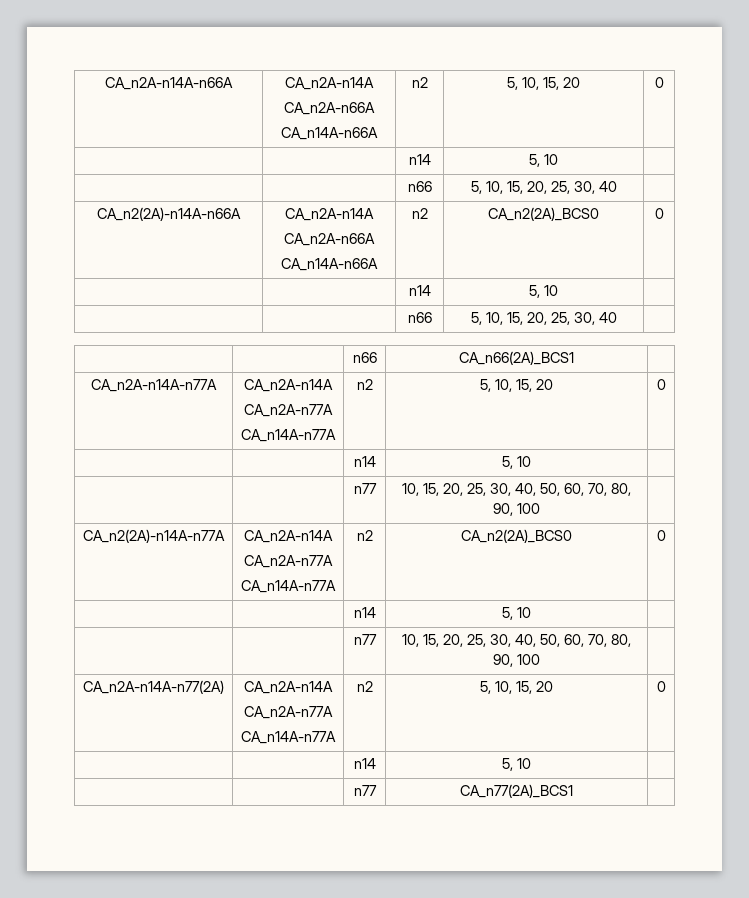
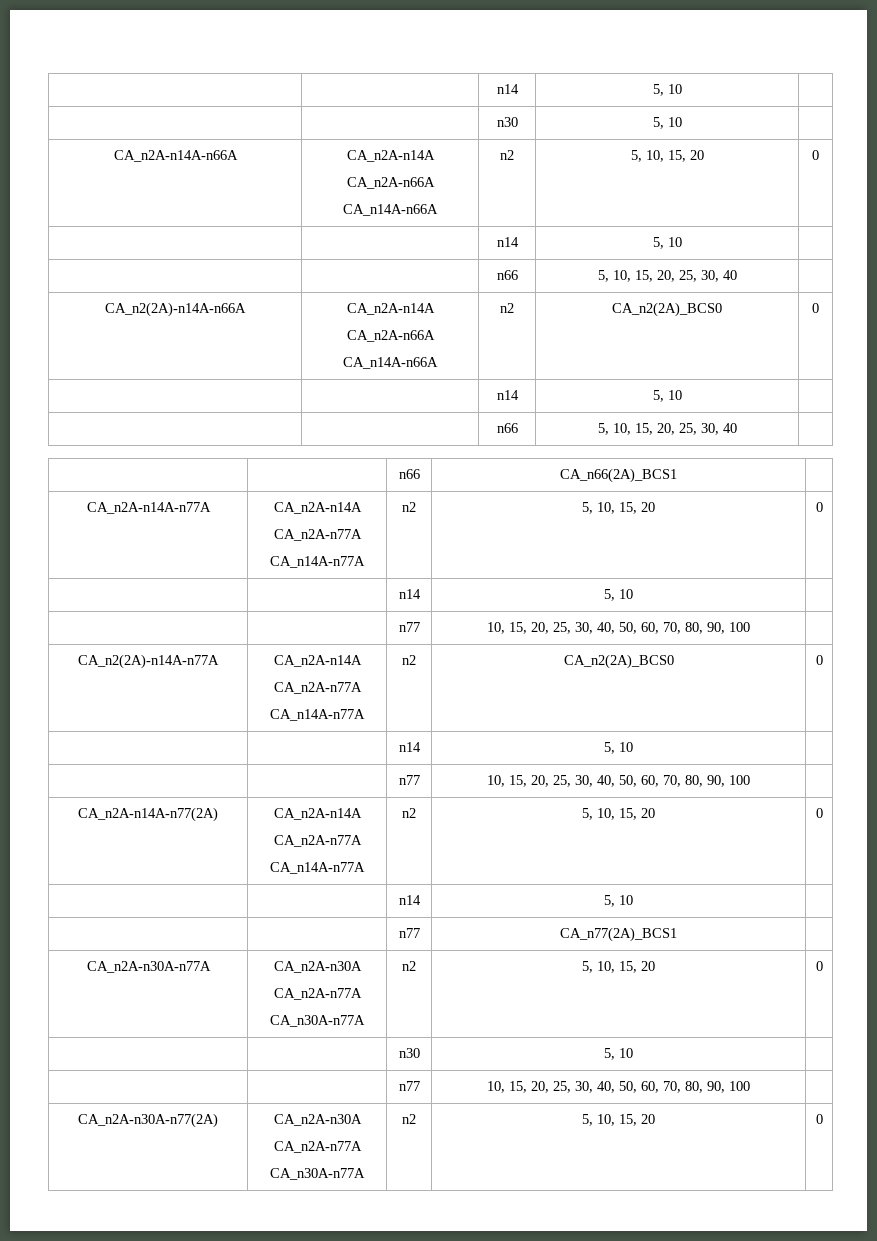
(105, 83) none -> [496,84,519,94] [652,84,682,96] [496,117,518,127] [652,117,682,129] | | n14 | 5, 10 | // | | n30 | 5, 10 | //
(573, 791) none -> [86,961,211,973] [273,961,362,973] [273,988,362,1000] [270,1015,365,1027] [402,961,416,971] [582,961,655,973] [815,961,823,971] [398,1048,420,1058] [604,1048,633,1060] [398,1081,420,1091] [487,1081,750,1093] [78,1113,218,1128] [273,1114,362,1126] [273,1141,362,1153] [270,1168,365,1180] [402,1114,416,1124] [582,1114,655,1126] [815,1114,823,1124] // CA_n2A-n30A-n77A | CA_n2A-n30A // CA_n2A-n77A // CA_n30A-n77A | n2 | 5, 10, 15, 20 | 0 // | | n30 | 5, 10 | // | | n77 | 10, 15, 20, 25, 30, 40, 50, 60, 70, 80, 90, 100 | // CA_n2A-n30A-n77(2A) | CA_n2A-n30A // CA_n2A-n77A // CA_n30A-n77A | n2 | 5, 10, 15, 20 | 0

